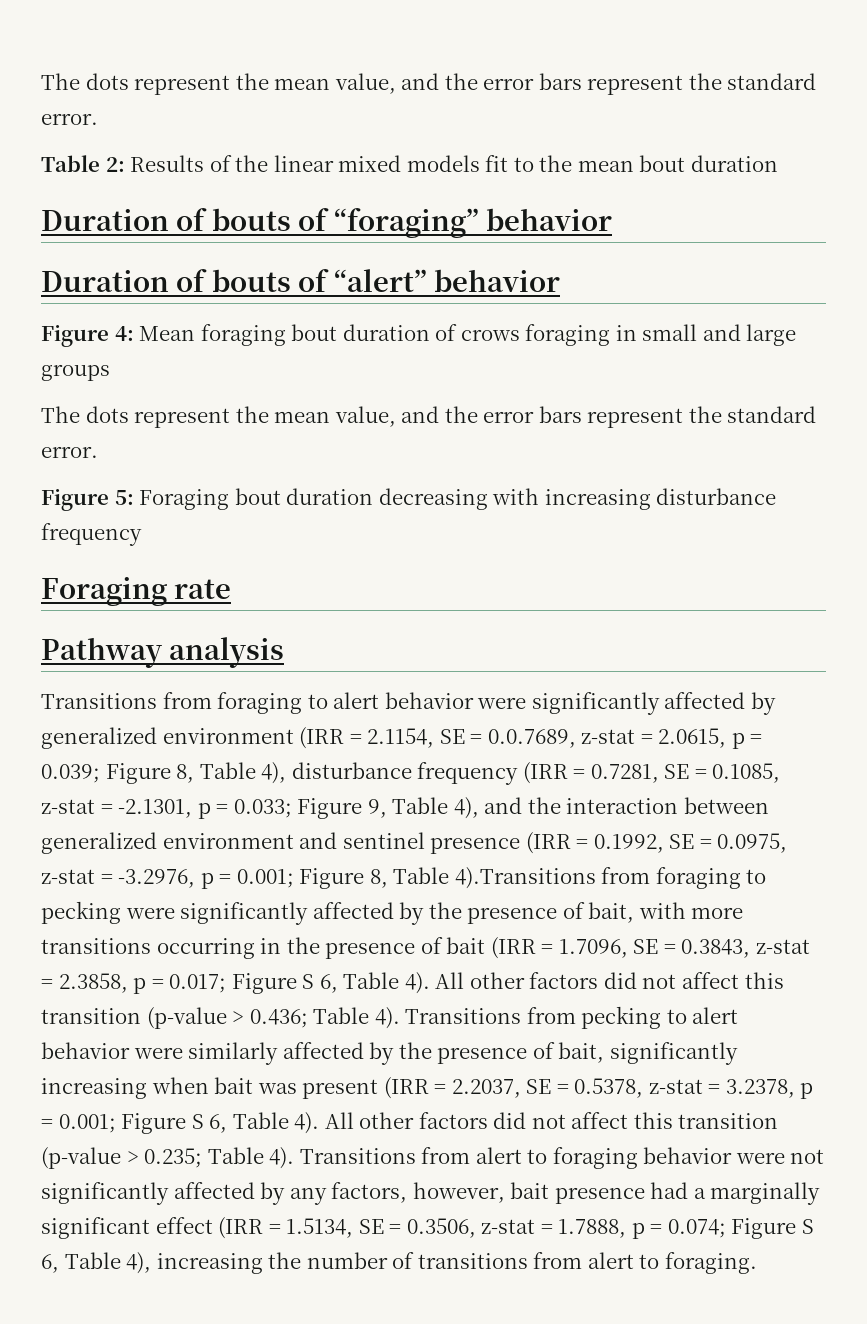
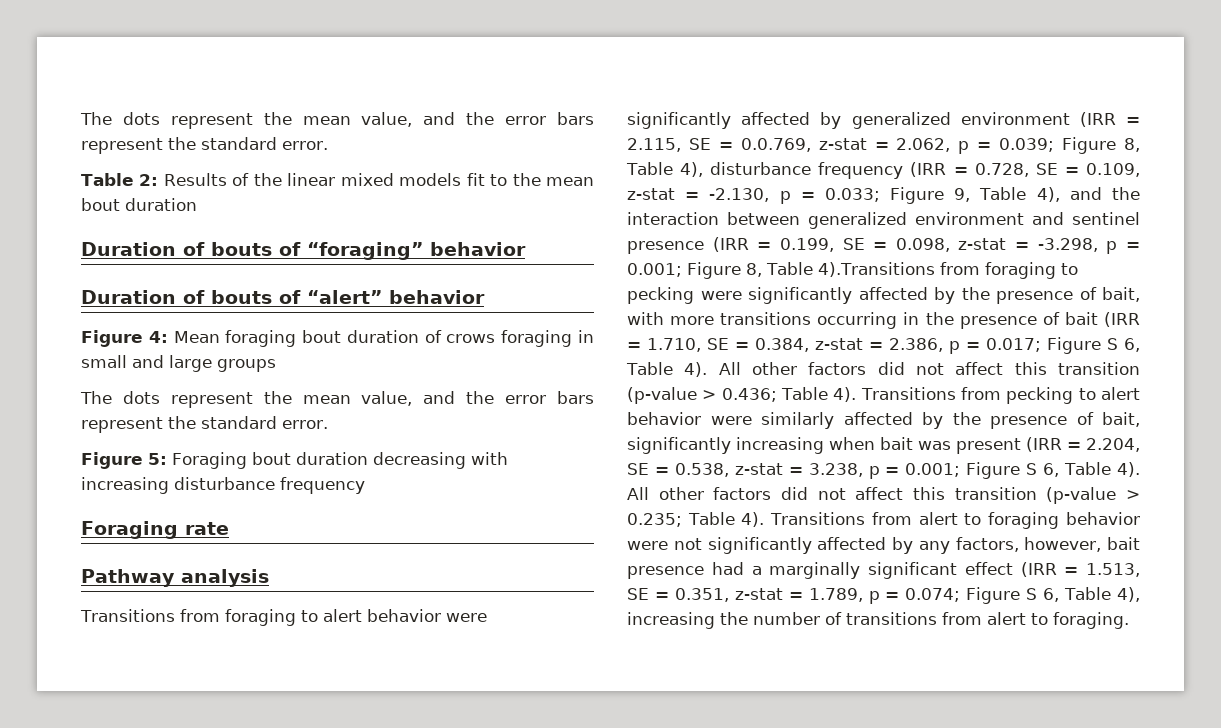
[367,728,727,748] 2.1154, SE = 0.0.7689, z-stat = 2.0615, -> [627,138,951,152] 2.115, SE = 0.0.769, z-stat = 2.062,
[590,763,781,783] [41,799,193,818] 0.7281, SE = 0.1085, z-stat = -2.1301, -> [974,163,1140,177] [627,188,770,202] 0.728, SE = 0.109, z-stat = -2.130,
[593,833,788,853] [41,869,196,888] 0.1992, SE = 0.0975, z-stat = -3.2976, -> [779,238,1098,252] 0.199, SE = 0.098, z-stat = -3.298,
[558,939,810,958] [41,973,128,993] 1.7096, SE = 0.3843, z-stat = 2.3858, -> [647,338,944,352] 1.710, SE = 0.384, z-stat = 2.386,
[451,1078,795,1098] 2.2037, SE = 0.5378, z-stat = 3.2378, -> [1086,438,1140,452] [627,463,863,477] 2.204, SE = 0.538, z-stat = 3.238,
[286,1218,627,1238] 1.5134, SE = 0.3506, z-stat = 1.7888, -> [1086,563,1140,577] [627,588,863,602] 1.513, SE = 0.351, z-stat = 1.789,

